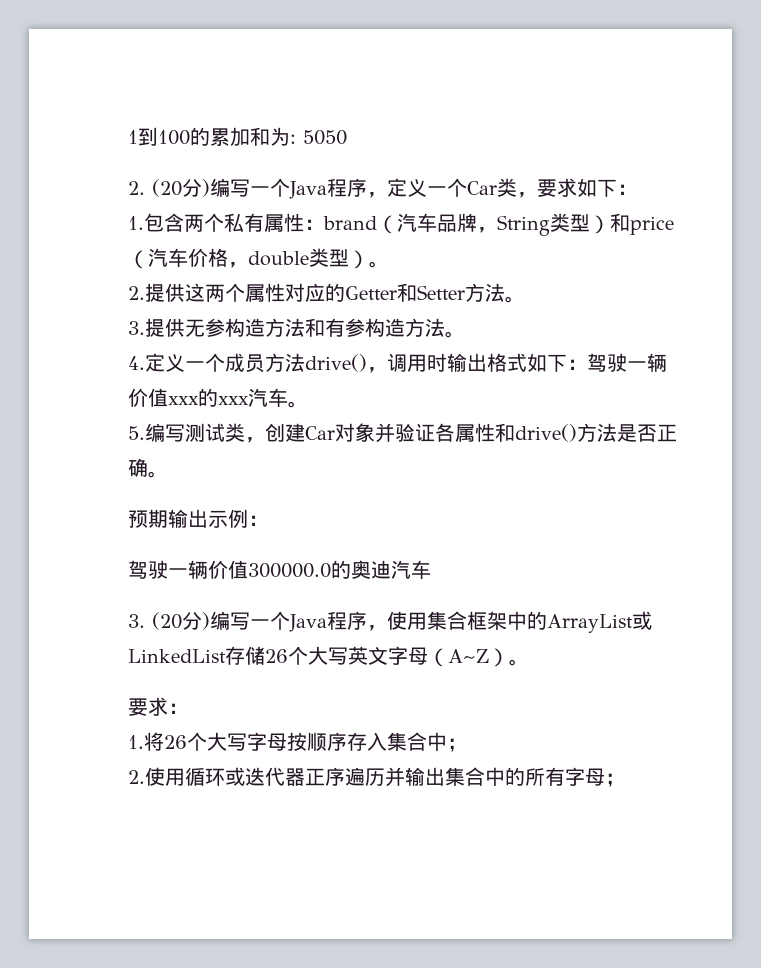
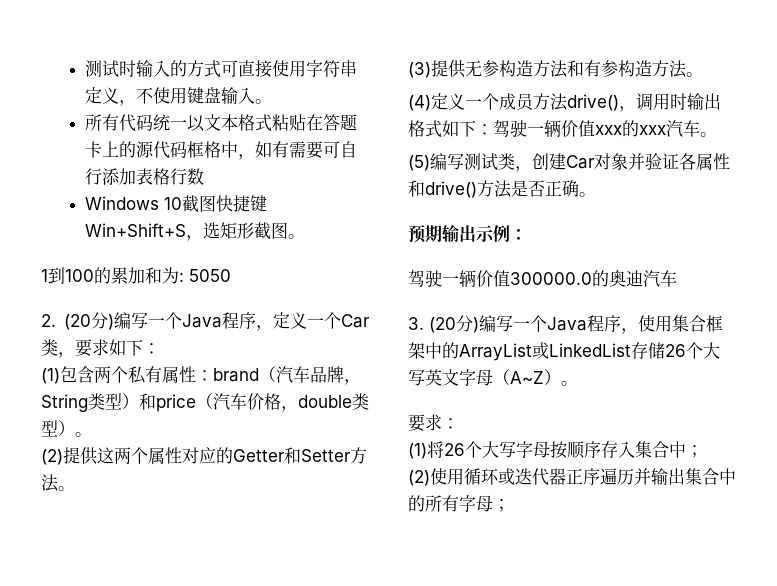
(128, 137) none -> [85,60,358,78] [85,87,273,106] [85,114,358,132] [85,141,358,160] [85,168,205,185] [85,195,268,213] [85,222,306,241] 测试时输入的方式可直接使用字符串定义，不使用键盘输入。 // 所有代码统一以文本格式粘贴在答题卡上的源代码框格中，如有需要可自行添加表格行数 // Windows 10截图快捷键Win+Shift+S，选矩形截图。 //
[128,216,144,230] 1. -> [41,368,60,384] (1)
[128,286,145,300] 2. -> [41,449,63,465] (2)
[128,321,145,335] 3. -> [408,62,431,78] (3)
[128,356,145,370] 4. -> [408,95,431,111] (4)
[128,426,145,440] 5. -> [408,155,430,171] (5)
[128,735,144,749] 1. -> [408,443,427,459] (1)
[128,770,145,784] 2. -> [408,470,430,486] (2)

